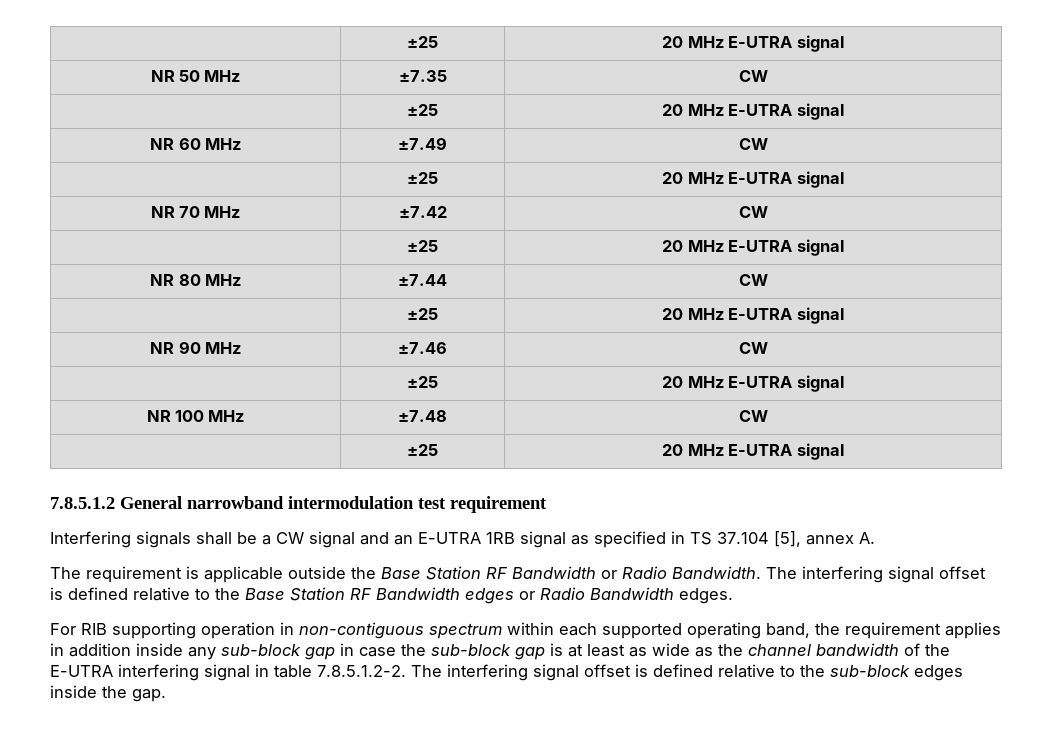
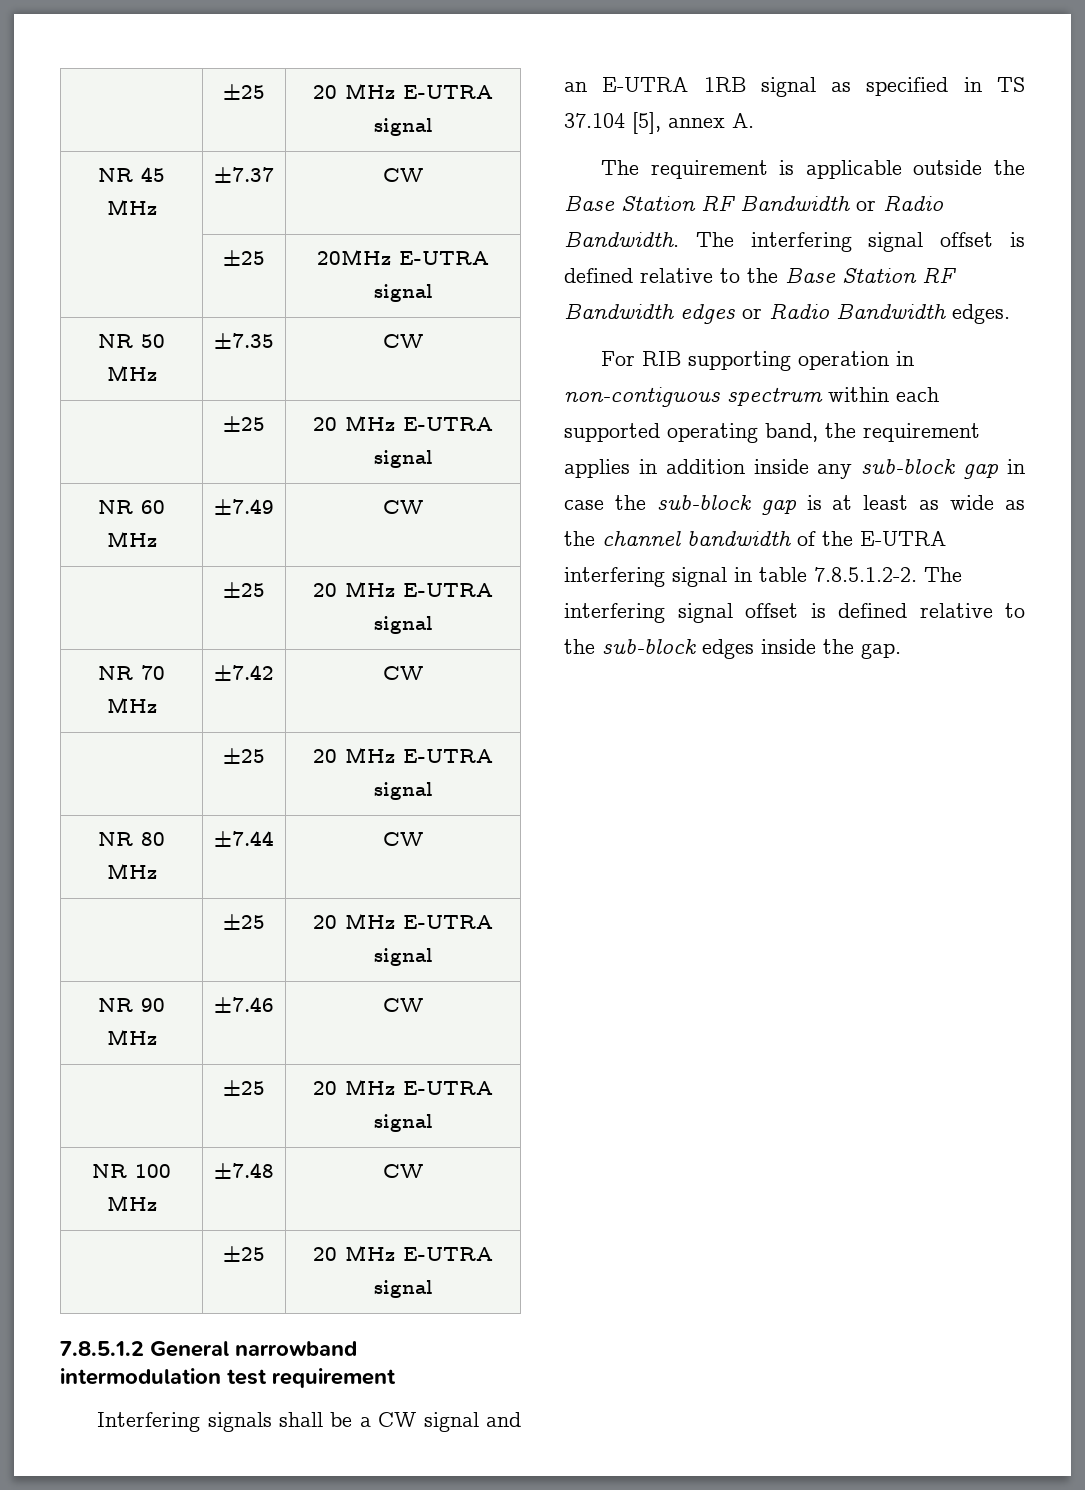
[407,36,439,48] [662,35,844,52] | ±25 | 20 MHz E-UTRA signal -> [223,84,265,100] [313,83,493,99] [373,118,433,136] [98,167,165,182] [106,199,157,215] [214,167,274,183] [383,168,423,182] [223,250,265,266] [317,249,489,265] [373,284,433,302] | ±25 | 20 MHz E-UTRA signal // NR 45 MHz | ±7.37 | CW // | ±25 | 20MHz E-UTRA signal

